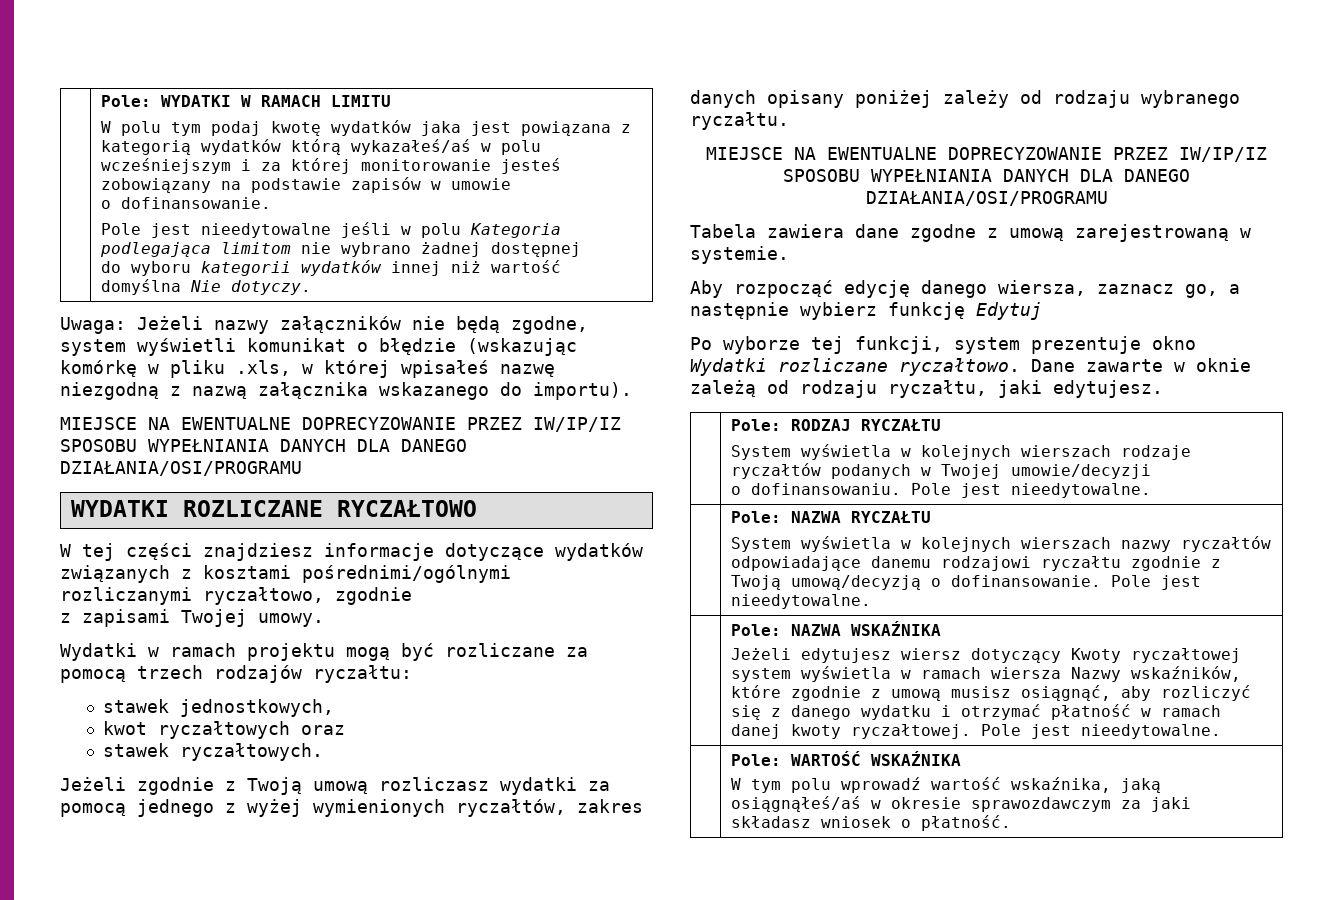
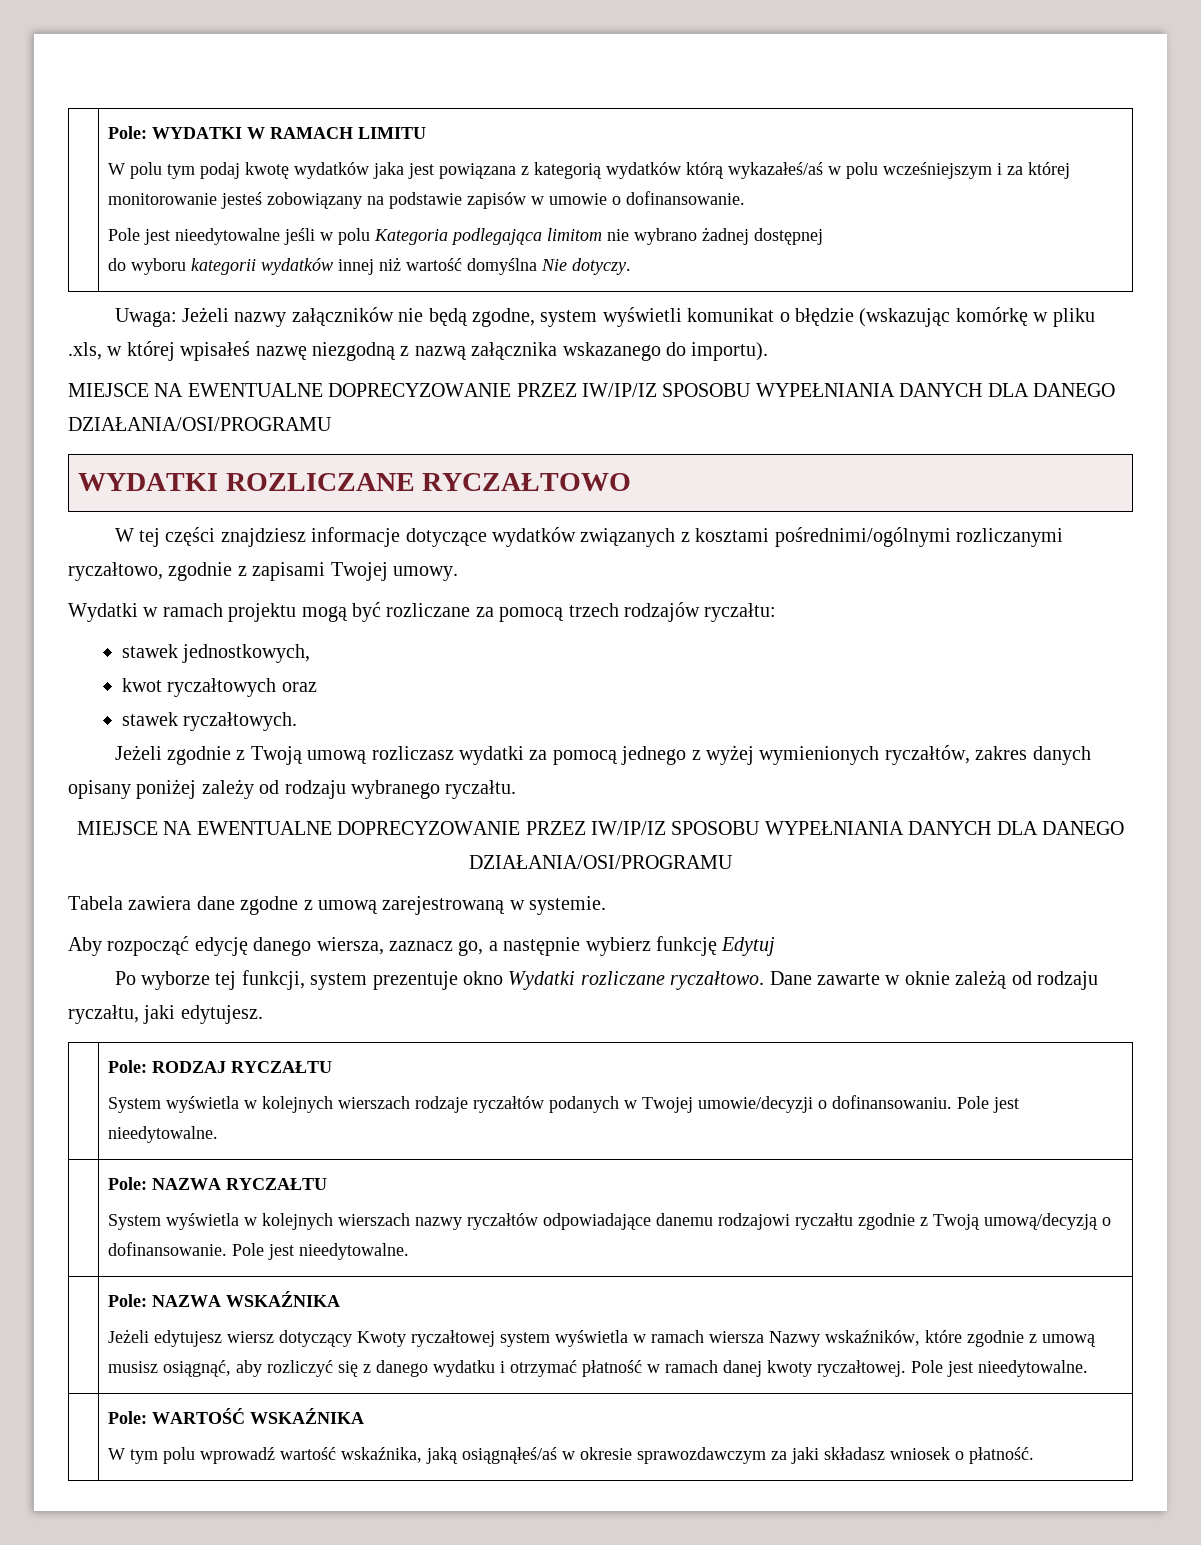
(511, 184) // -> (608, 199) none
(412, 596) // -> (233, 571) none
(1151, 471) // -> (814, 1104) none

